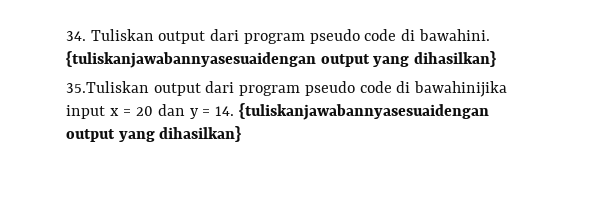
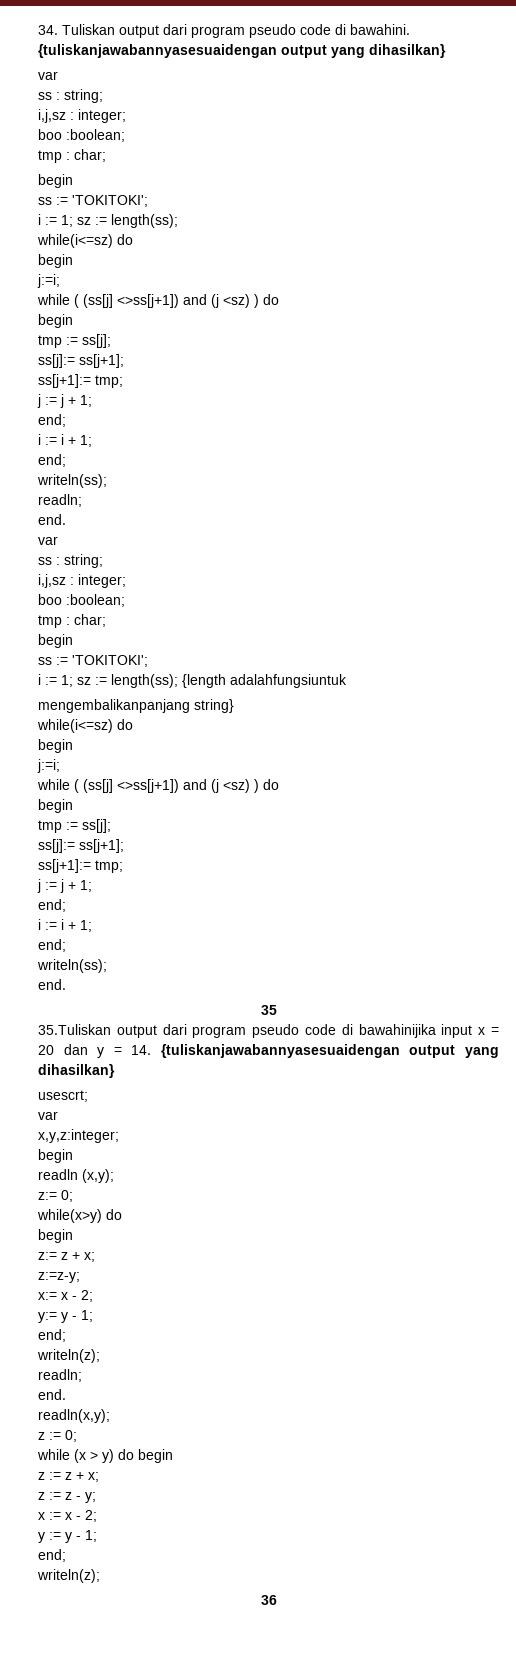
(497, 59) none -> [38,71,58,80] [38,89,103,103] [38,109,126,123] [38,129,125,142] [38,149,106,163] [38,174,73,188] [38,195,148,207] [38,214,178,228] [37,234,133,248] [38,254,73,268] [37,274,60,288] [37,294,279,308] [38,314,73,328] [38,334,111,348] [38,354,124,368] [38,374,123,388] [37,394,92,408] [38,414,66,427] [38,434,92,447] [38,454,66,467] [37,474,107,488] [38,494,82,507] [38,514,66,525] [38,536,58,545] [38,554,103,568] [38,574,126,588] [38,594,125,607] [38,614,106,628] [38,634,73,648] [38,655,148,667] [38,674,347,688] [38,699,234,713] [37,719,133,733] [38,739,73,753] [37,759,60,773] [37,779,279,793] [38,799,73,813] [38,819,111,833] [38,839,124,853] [38,859,123,873] [37,879,92,893] [38,899,66,912] [38,919,92,932] [38,939,66,952] [37,959,107,973] [38,979,66,990] [260,1005,277,1015] // var // ss : string; // i,j,sz : integer; // boo :boolean; // tmp : char; // begin // ss := 'TOKITOKI'; // i := 1; sz := length(ss); // while(i<=sz) do // begin // j:=i; // while ( (ss[j] <>ss[j+1]) and (j <sz) ) do // begin // tmp := ss[j]; // ss[j]:= ss[j+1]; // ss[j+1]:= tmp; // j := j + 1; // end; // i := i + 1; // end; // writeln(ss); // readln; // end. // var // ss : string; // i,j,sz : integer; // boo :boolean; // tmp : char; // begin // ss := 'TOKITOKI'; // i := 1; sz := length(ss); {length adalahfungsiuntuk // mengembalikanpanjang string} // while(i<=sz) do // begin // j:=i; // while ( (ss[j] <>ss[j+1]) and (j <sz) ) do // begin // tmp := ss[j]; // ss[j]:= ss[j+1]; // ss[j+1]:= tmp; // j := j + 1; // end; // i := i + 1; // end; // writeln(ss); // end. // 35
(242, 134) none -> [38,1090,88,1102] [38,1111,58,1120] [38,1129,119,1143] [38,1149,73,1163] [38,1169,114,1183] [38,1190,73,1202] [37,1209,122,1223] [38,1229,73,1243] [38,1252,95,1262] [38,1272,80,1283] [38,1290,93,1302] [38,1310,93,1323] [38,1329,66,1342] [37,1349,100,1363] [38,1369,82,1382] [38,1389,66,1400] [38,1409,110,1423] [38,1430,77,1442] [37,1449,173,1463] [38,1472,99,1482] [38,1492,96,1503] [38,1510,97,1522] [38,1530,97,1543] [38,1549,66,1562] [37,1569,100,1583] [260,1595,277,1605] // usescrt; // var // x,y,z:integer; // begin // readln (x,y); // z:= 0; // while(x>y) do // begin // z:= z + x; // z:=z-y; // x:= x - 2; // y:= y - 1; // end; // writeln(z); // readln; // end. // readln(x,y); // z := 0; // while (x > y) do begin // z := z + x; // z := z - y; // x := x - 2; // y := y - 1; // end; // writeln(z); // 36

